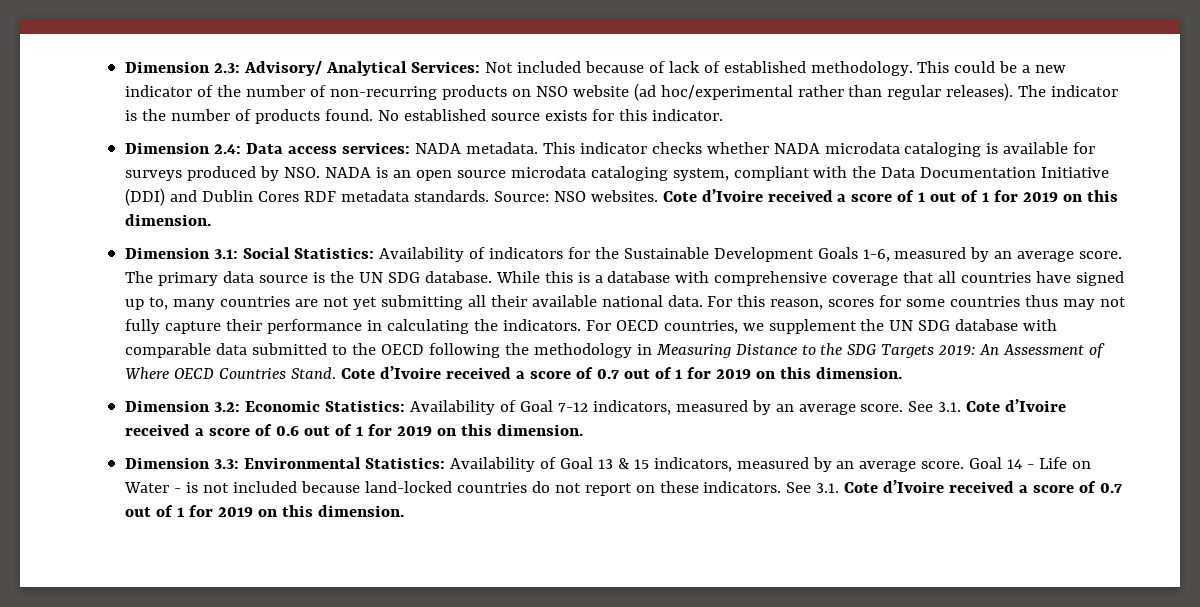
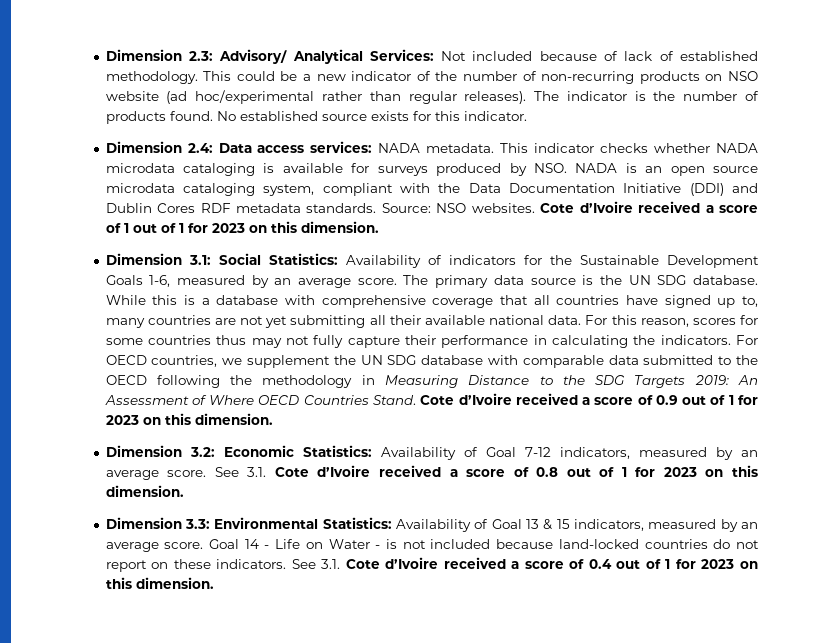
[1023,192,1059,202] 2019 -> [211,223,245,233] 2023
[596,367,752,379] 0.7 out of 1 for 2019 -> [655,395,758,405] [105,415,139,425] 0.9 out of 1 for 2023
[275,424,432,436] 0.6 out of 1 for 2019 -> [536,467,697,477] 0.8 out of 1 for 2023
[1100,483,1123,493] [124,505,253,517] 0.7 out of 1 for 2019 -> [588,559,735,569] 0.4 out of 1 for 2023

